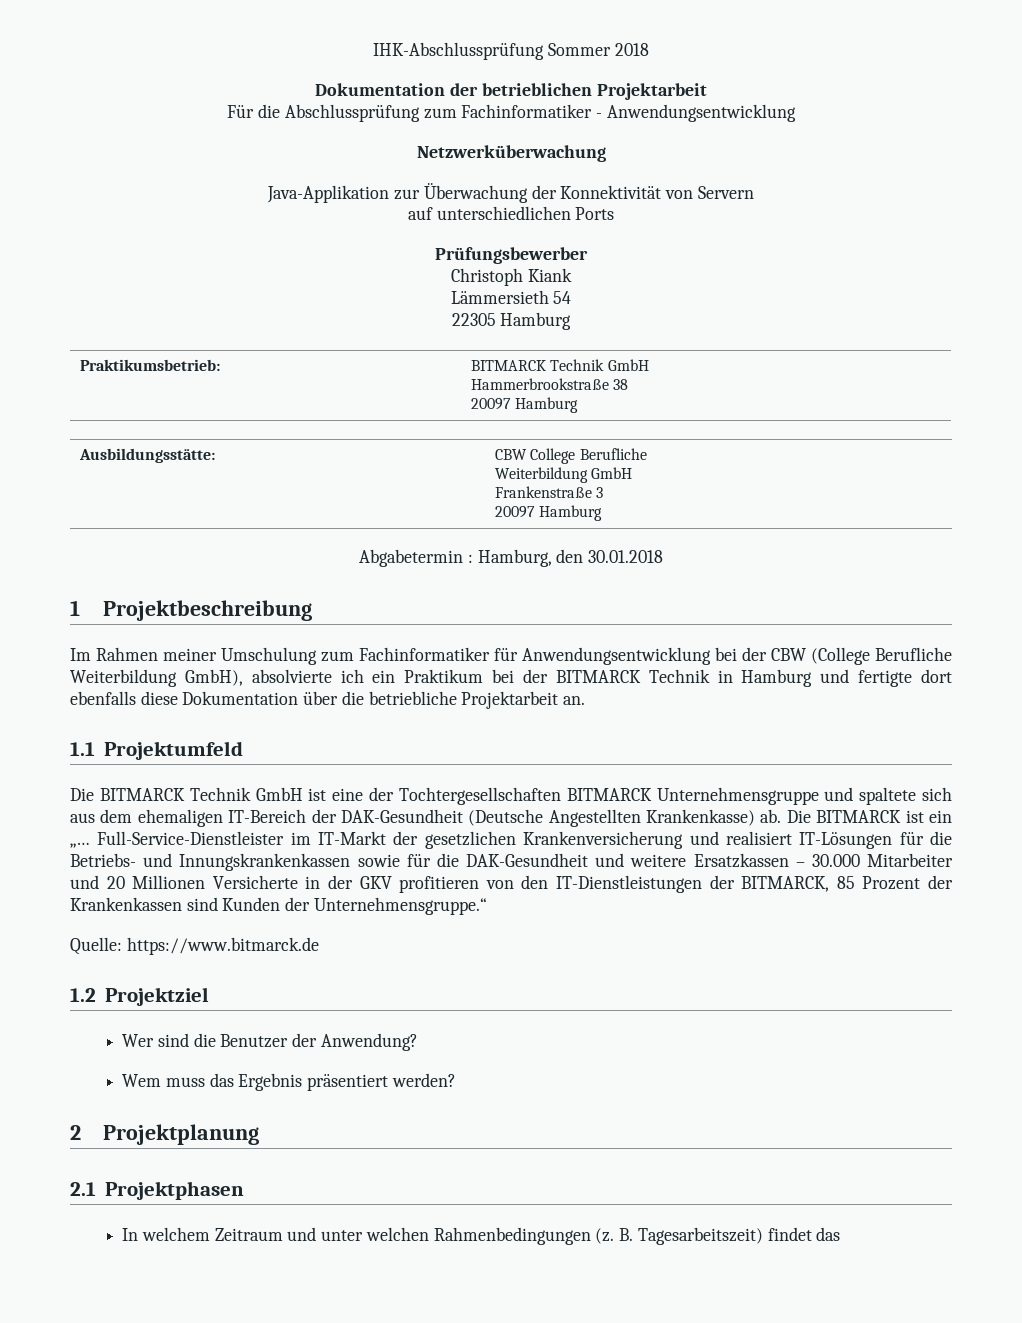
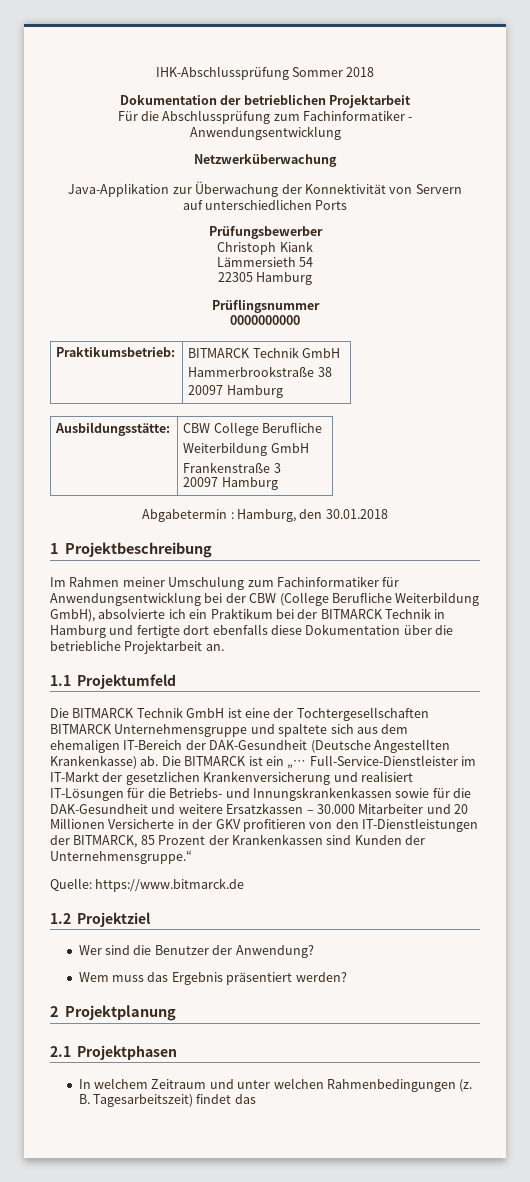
(572, 321) none -> [211,299,320,313] [230,315,300,325] // Prüflingsnummer // 0000000000

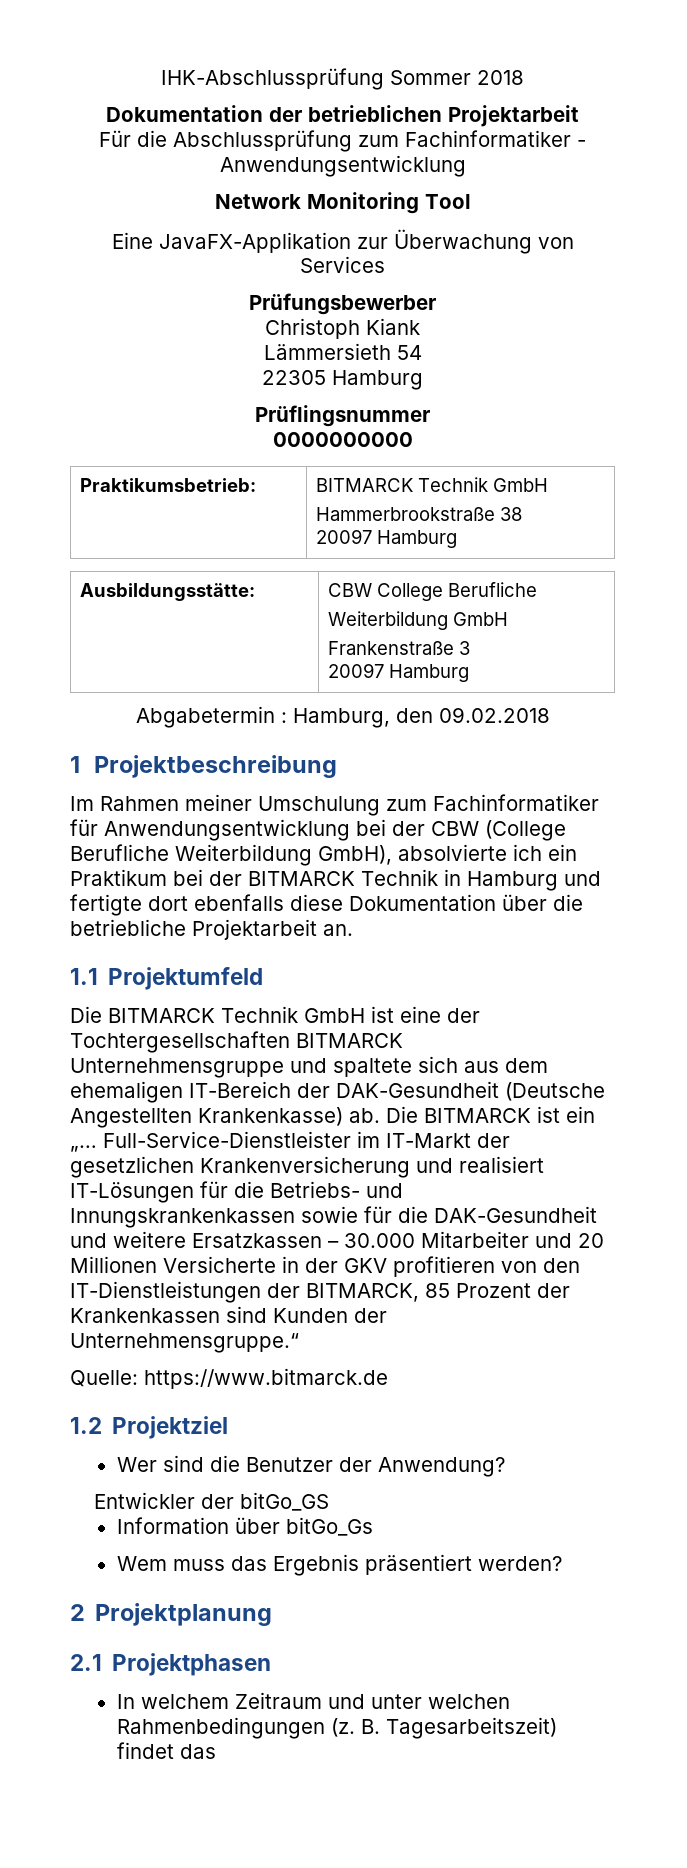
[194,154,337,167] [68,181,462,197] [182,199,348,210] Netzwerküberwachung // Java-Applikation zur Überwachung der Konnektivität von Servern // auf unterschiedlichen Ports -> [214,192,471,214] [111,229,574,254] [300,256,385,273] Network Monitoring Tool // Eine JavaFX-Applikation zur Überwachung von Services
[325,509,388,519] 30.01.2018 -> [438,707,550,723] 09.02.2018
(314, 951) none -> [93,1492,329,1511] [116,1517,373,1536] // Entwickler der bitGo_GS // Information über bitGo_Gs

